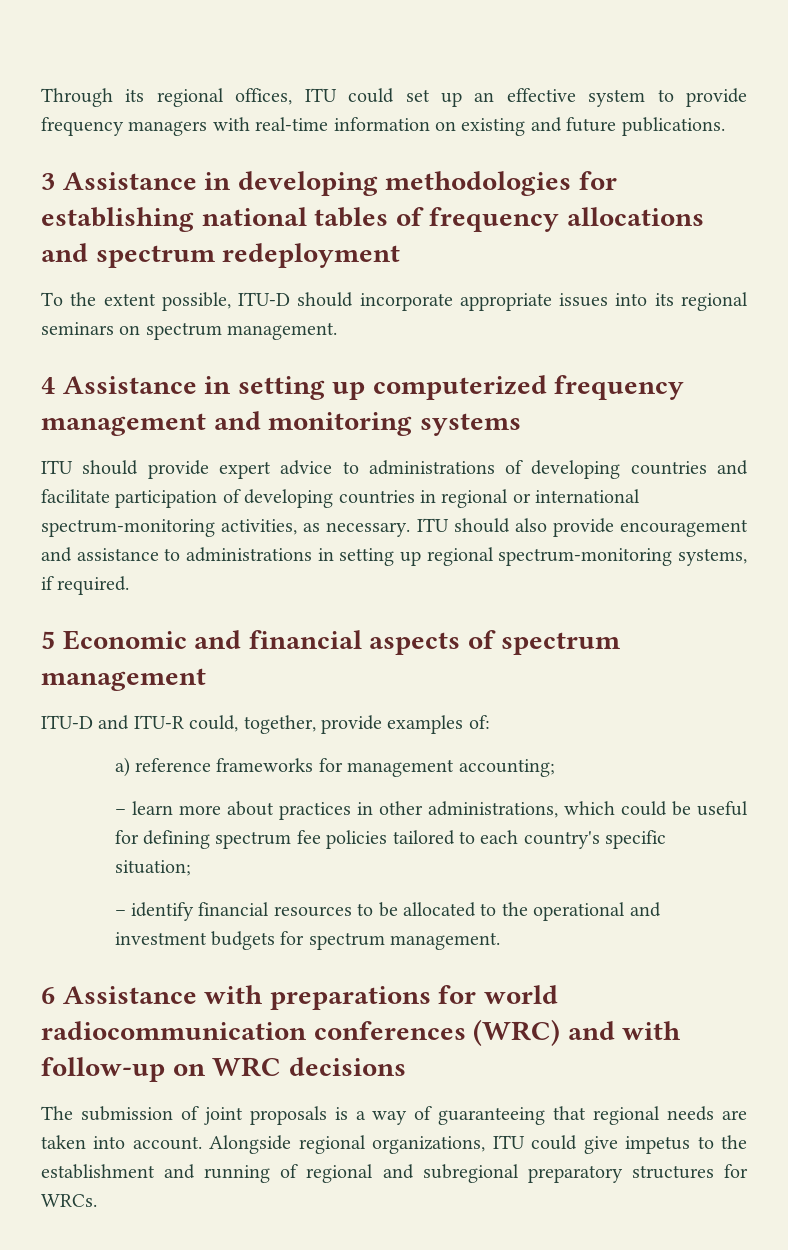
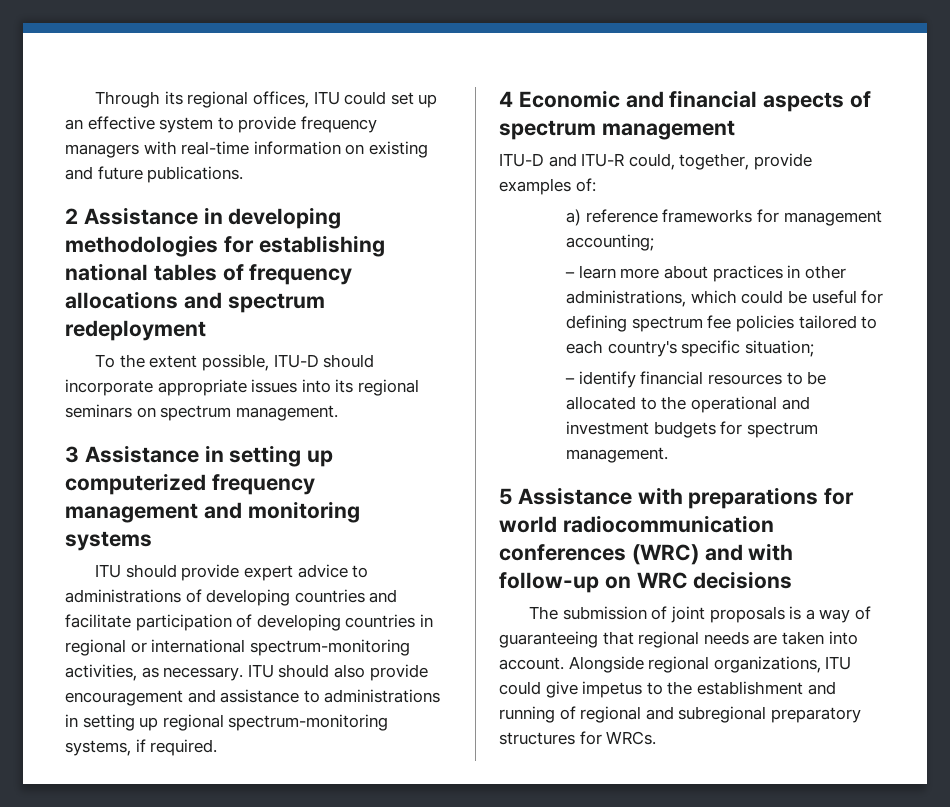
[41,173,55,190] 3 -> [65,208,78,224] 2
[41,377,55,394] 4 -> [65,446,79,463] 3
[41,631,55,649] 5 -> [499,91,513,107] 4
[41,987,55,1004] 6 -> [499,488,512,505] 5

